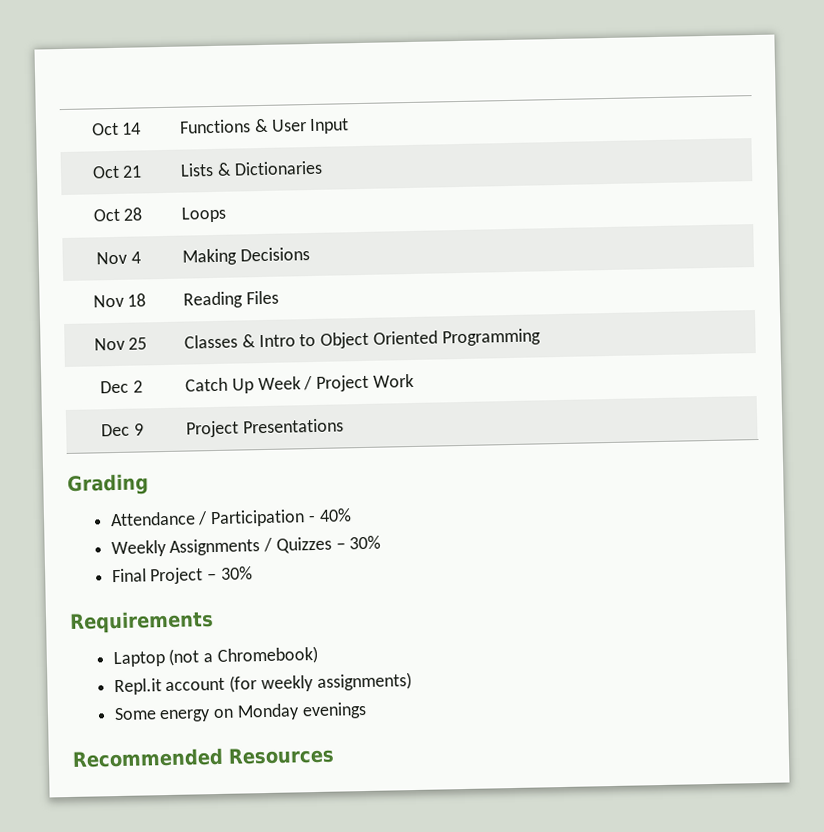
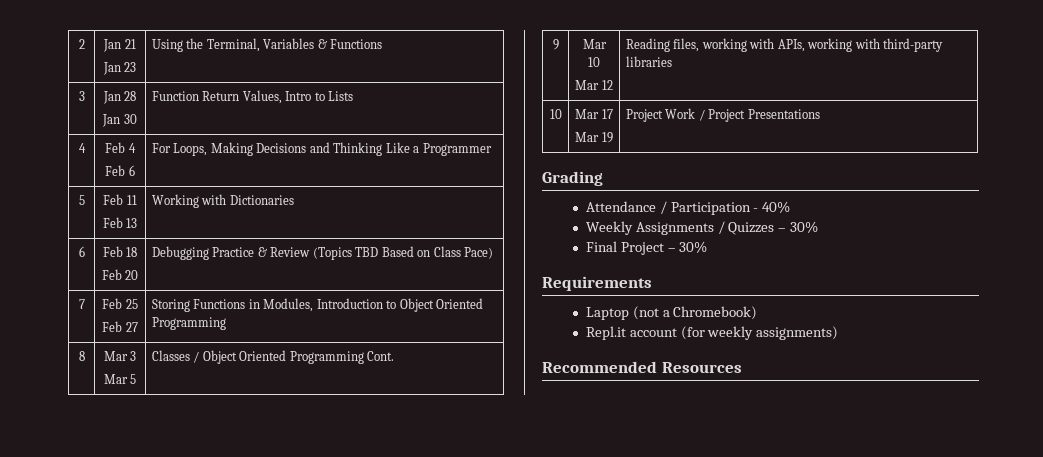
[91,122,142,136] [179,118,350,135] [91,165,143,179] [180,160,323,177] [92,207,143,222] [181,206,228,223] [96,251,141,265] [182,247,310,266] [92,293,147,308] [183,290,279,309] [93,337,148,351] [184,328,541,349] [100,380,143,394] [185,375,314,394] Oct 14 | Functions & User Input // Oct 21 | Lists & Dictionaries // Oct 28 | Loops // Nov 4 | Making Decisions // Nov 18 | Reading Files // Nov 25 | Classes & Intro to Object Oriented Programming // Dec 2 | Catch Up Week / -> [78,39,85,49] [103,39,136,52] [102,62,137,75] [151,38,383,52] [78,91,85,101] [102,91,137,104] [102,114,137,127] [151,90,354,104] [78,143,86,153] [105,142,136,153] [105,165,135,176] [151,142,492,156] [78,195,85,205] [103,194,137,205] [102,217,138,228] [151,194,294,208] [78,246,85,257] [102,246,138,257] [101,269,139,280] [151,246,494,260] [78,299,85,309] [102,298,138,309] [102,321,138,332] [151,298,484,312] [151,317,226,330] [78,351,85,361] [103,351,137,361] [103,374,137,384] [151,350,395,364] [552,39,559,50] [582,39,607,49] [588,57,600,67] [575,80,613,90] [625,38,944,52] [625,56,672,67] [549,109,562,119] [575,109,613,119] [575,132,613,143] 2 | Jan 21 // Jan 23 | Using the Terminal, Variables & Functions // 3 | Jan 28 // Jan 30 | Function Return Values, Intro to Lists // 4 | Feb 4 // Feb 6 | For Loops, Making Decisions and Thinking Like a Programmer // 5 | Feb 11 // Feb 13 | Working with Dictionaries // 6 | Feb 18 // Feb 20 | Debugging Practice & Review (Topics TBD Based on Class Pace) // 7 | Feb 25 // Feb 27 | Storing Functions in Modules, Introduction to Object Oriented Programming // 8 | Mar 3 // Mar 5 | Classes / Object Oriented Programming Cont. // 9 | Mar 10 // Mar 12 | Reading files, working with APIs, working with third-party libraries // 10 | Mar 17 // Mar 19 |
[101,423,144,437] // Dec 9 | -> [698,109,705,121] /
[113,701,367,723] // Some energy on Monday evenings -> (839, 333) none

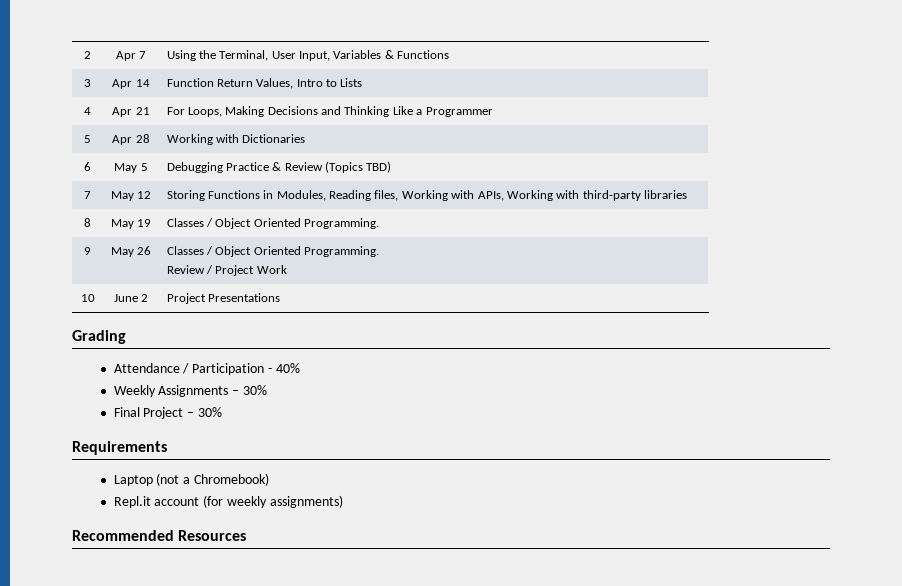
[78,39,85,49] [103,39,136,52] [102,62,137,75] 2 | Jan 21 // Jan 23 -> [84,51,91,59] [115,51,147,61] 2 | Apr 7
(260, 45) none -> [271,51,331,61] User Input,
[102,91,137,104] [102,114,137,127] Jan 28 // Jan 30 -> [112,79,150,89] Apr 14
[105,142,136,153] [105,165,135,176] Feb 4 // Feb 6 -> [112,107,150,117] Apr 21
[103,194,137,205] [102,217,138,228] Feb 11 // Feb 13 -> [112,134,150,145] Apr 28
[102,246,138,257] [101,269,139,280] Feb 18 // Feb 20 -> [114,163,148,173] May 5
[355,246,494,259] [78,299,85,309] [102,298,138,309] [102,321,138,332] [151,298,484,312] [151,317,226,330] [78,351,85,361] [103,351,137,361] [103,374,137,384] [151,350,395,364] TBD Based on Class Pace) // 7 | Feb 25 // Feb 27 | Storing Functions in Modules, Introduction to Object Oriented Programming // 8 | Mar 3 // Mar 5 | Classes / Object Oriented Programming Cont. -> [366,161,392,173] [84,191,91,199] [110,191,152,201] [166,190,688,201] [84,218,91,227] [110,219,152,229] [166,218,380,229] TBD) // 7 | May 12 | Storing Functions in Modules, Reading files, Working with APIs, Working with third-party libraries // 8 | May 19 | Classes / Object Oriented Programming.
[582,39,607,49] [588,57,600,67] [575,80,613,90] [625,38,944,52] [625,56,672,67] [549,109,562,119] [575,109,613,119] [575,132,613,143] [625,108,705,122] Mar 10 // Mar 12 | Reading files, working with APIs, working with third-party libraries // 10 | Mar 17 // Mar 19 | Project Work / -> [110,246,152,257] [166,246,380,257] [166,265,287,276] [80,294,95,302] [113,294,149,302] May 26 | Classes / Object Oriented Programming. // Review / Project Work // 10 | June 2 |
[717,221,775,235] / Quizzes -> (229, 391) none

